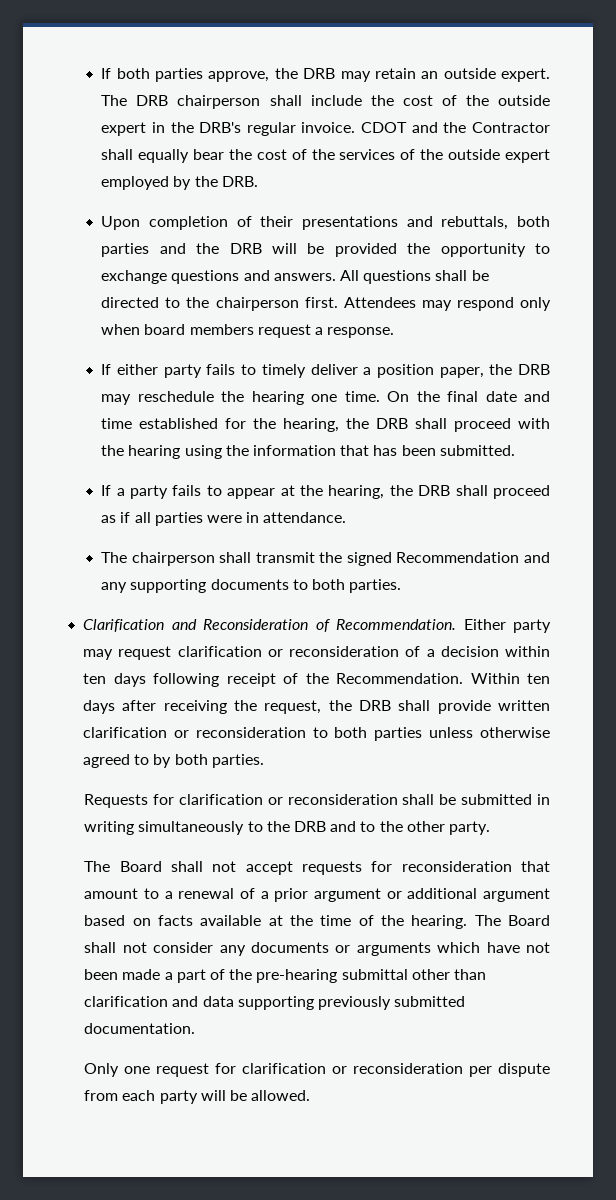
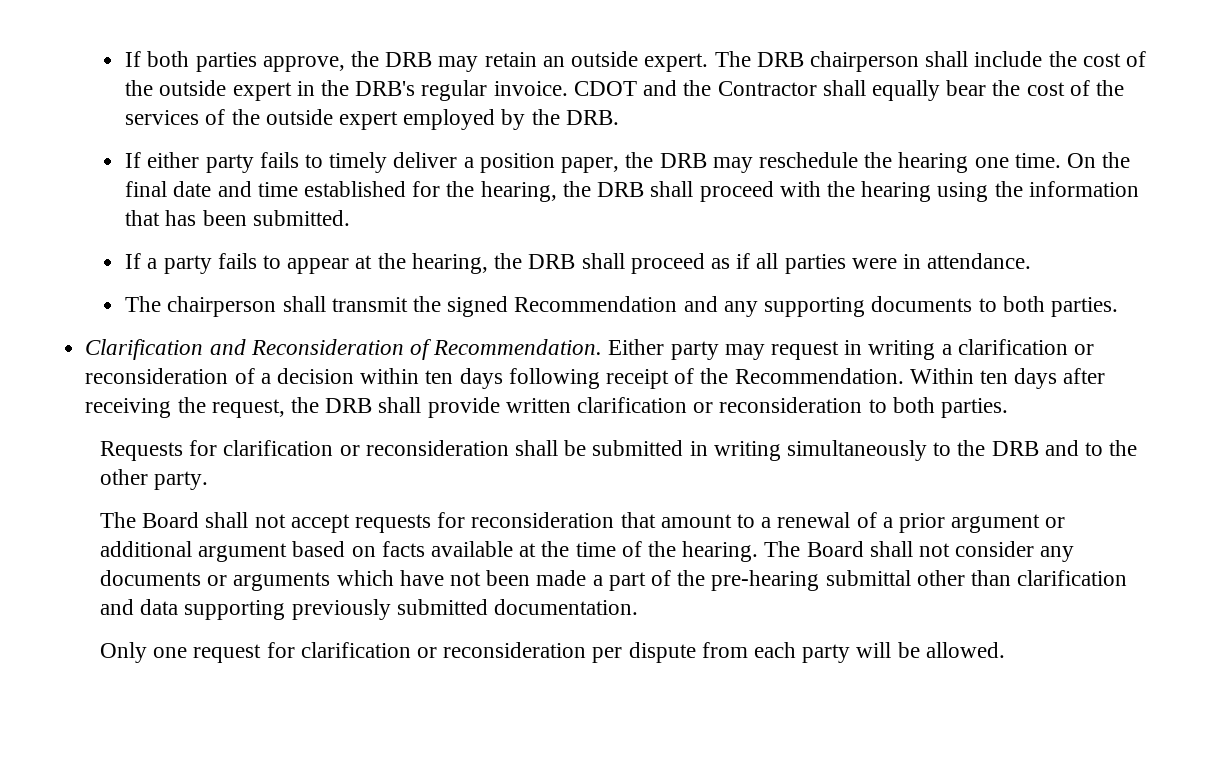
[101,216,550,230] [101,243,550,257] [101,270,489,284] [101,297,551,311] [101,324,395,338] // Upon completion of their presentations and rebuttals, both parties and the DRB will be provided the opportunity to exchange questions and answers. All questions shall be directed to the chairperson first. Attendees may respond only when board members request a response. -> (619, 117) none
(172, 653) none -> [844,340,952,360] in writing a
[374,727,551,741] [83,754,208,768] parties unless otherwise agreed to by both -> (935, 405) none

